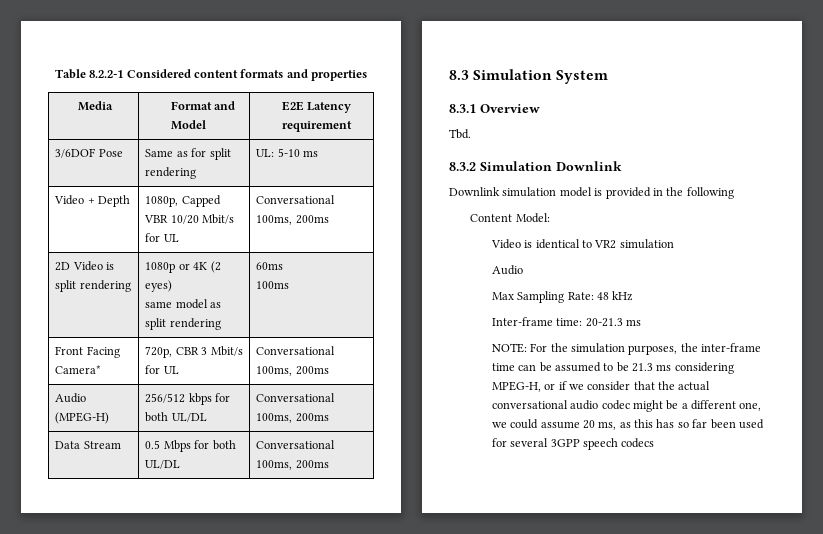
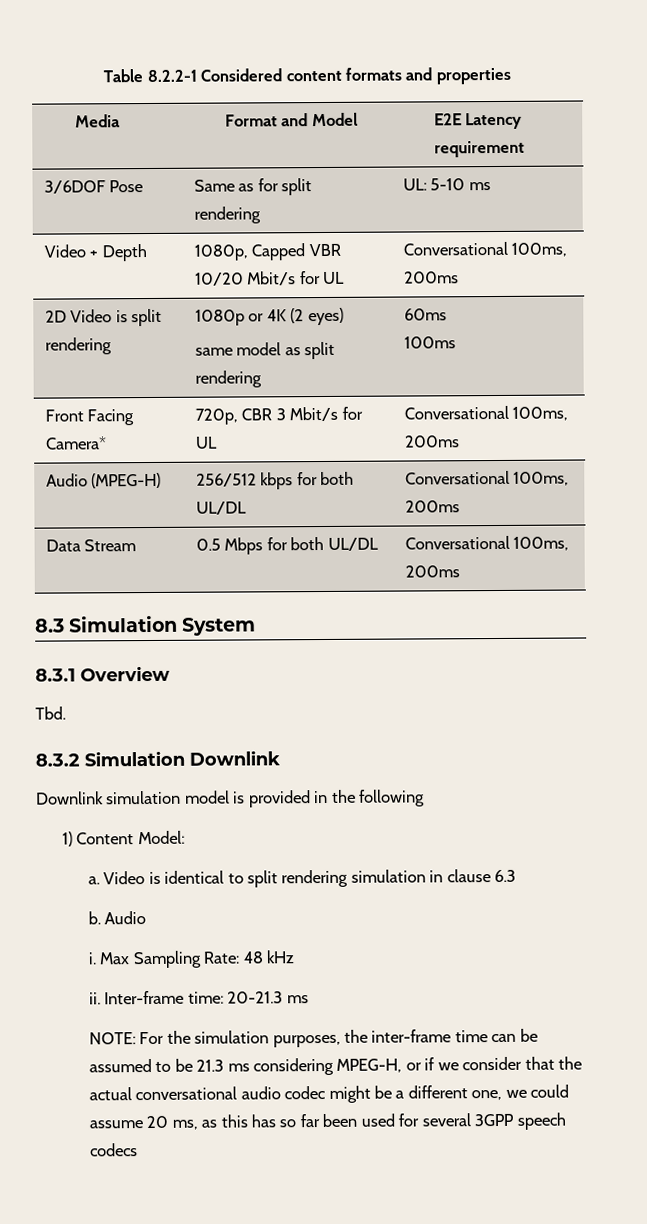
(734, 193) none -> [61,831,73,847] 1)
(550, 218) none -> [87,876,100,885] a.
[594,239,674,249] VR2 simulation // -> [247,869,517,888] [87,911,101,925] split rendering simulation in clause 6.3 // b.
(523, 270) none -> [87,952,97,965] i.
(634, 296) none -> [88,992,101,1005] ii.

